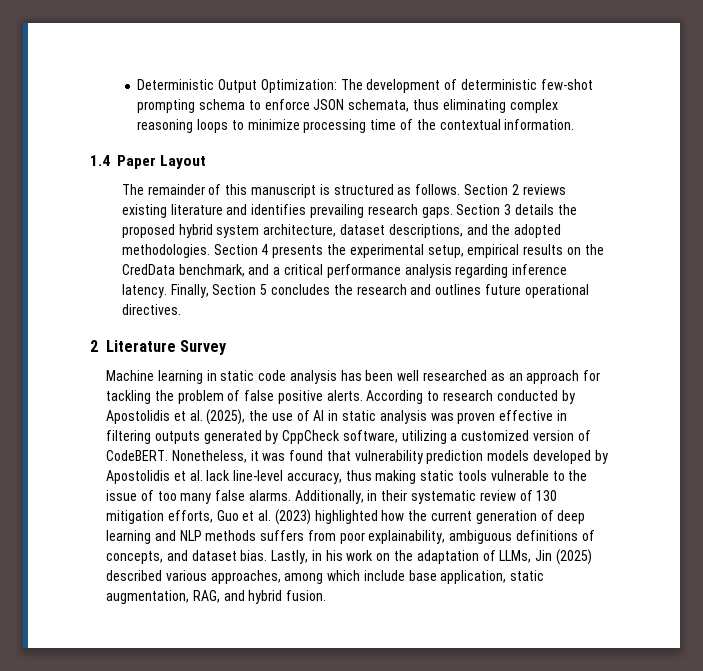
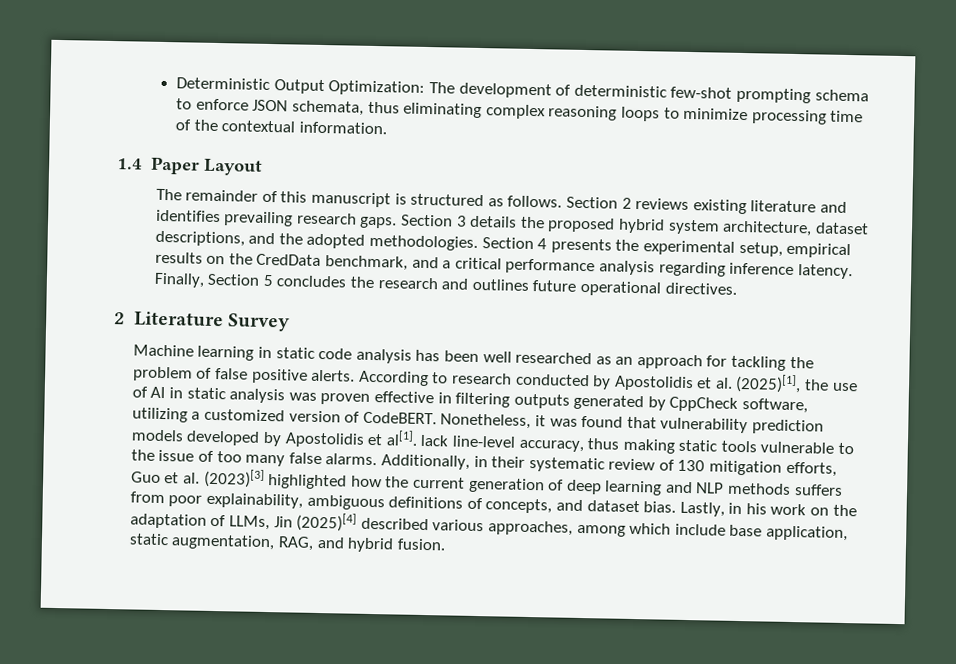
[206,409,246,425] (2025), -> [735,373,802,394] (2025)[1],
[189,470,203,481] al. -> [385,430,418,446] al[1].
[274,509,311,525] (2023) -> [203,468,265,488] (2023)[3]
[555,549,592,565] (2025) -> [296,512,358,532] (2025)[4]

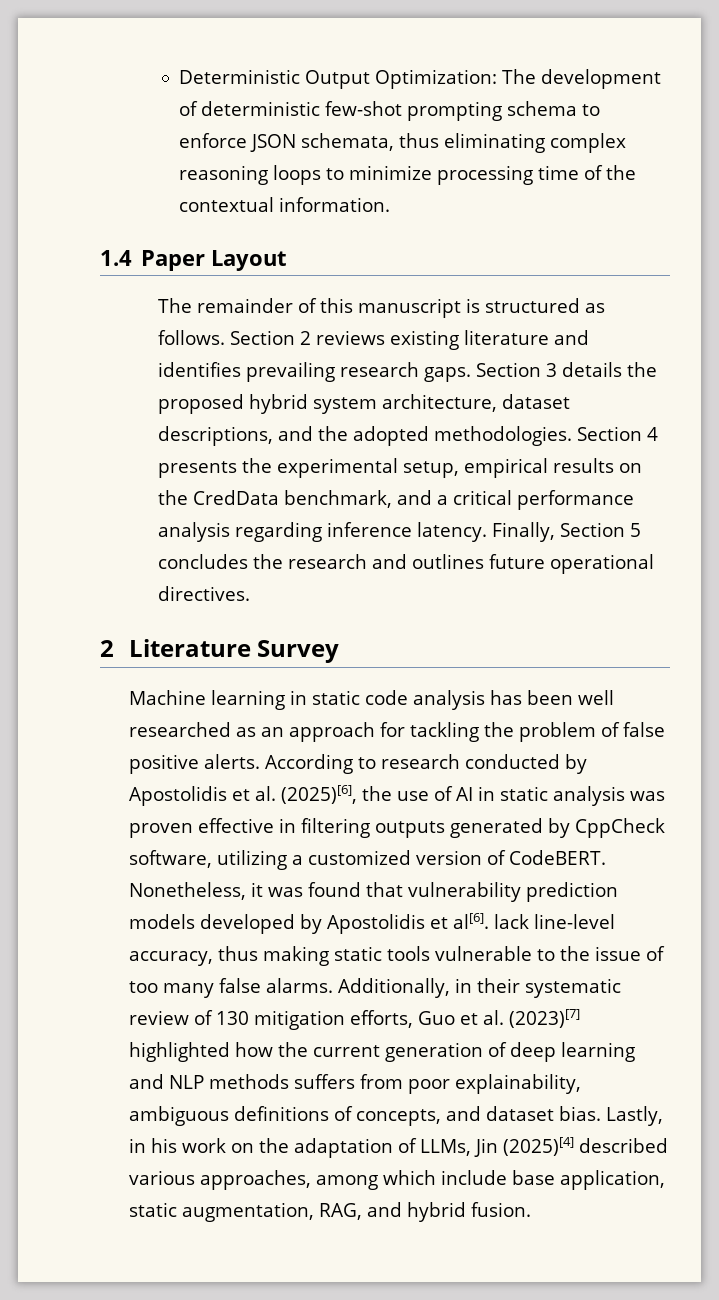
[735,373,802,394] (2025)[1], -> [281,785,358,804] (2025)[6],
[385,430,418,446] al[1]. -> [453,913,490,929] al[6].
[203,468,265,488] (2023)[3] -> [509,1009,581,1028] (2023)[7]

